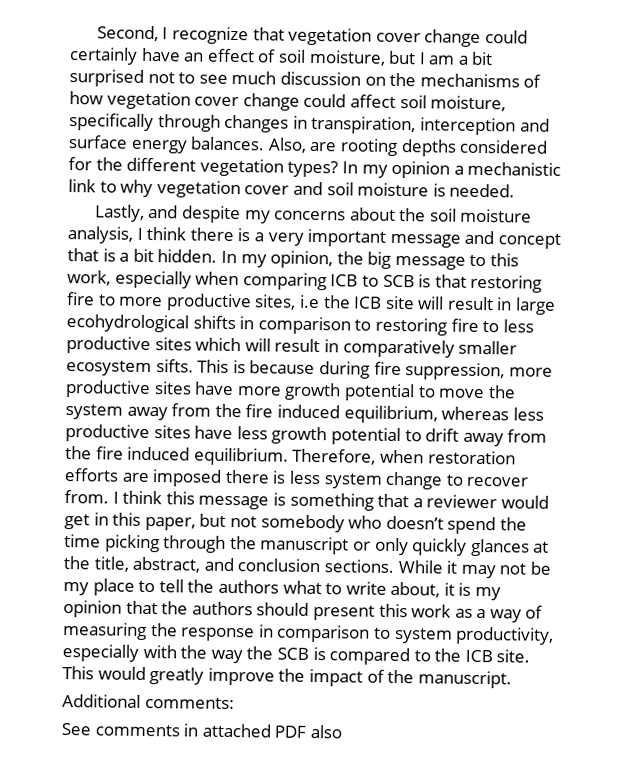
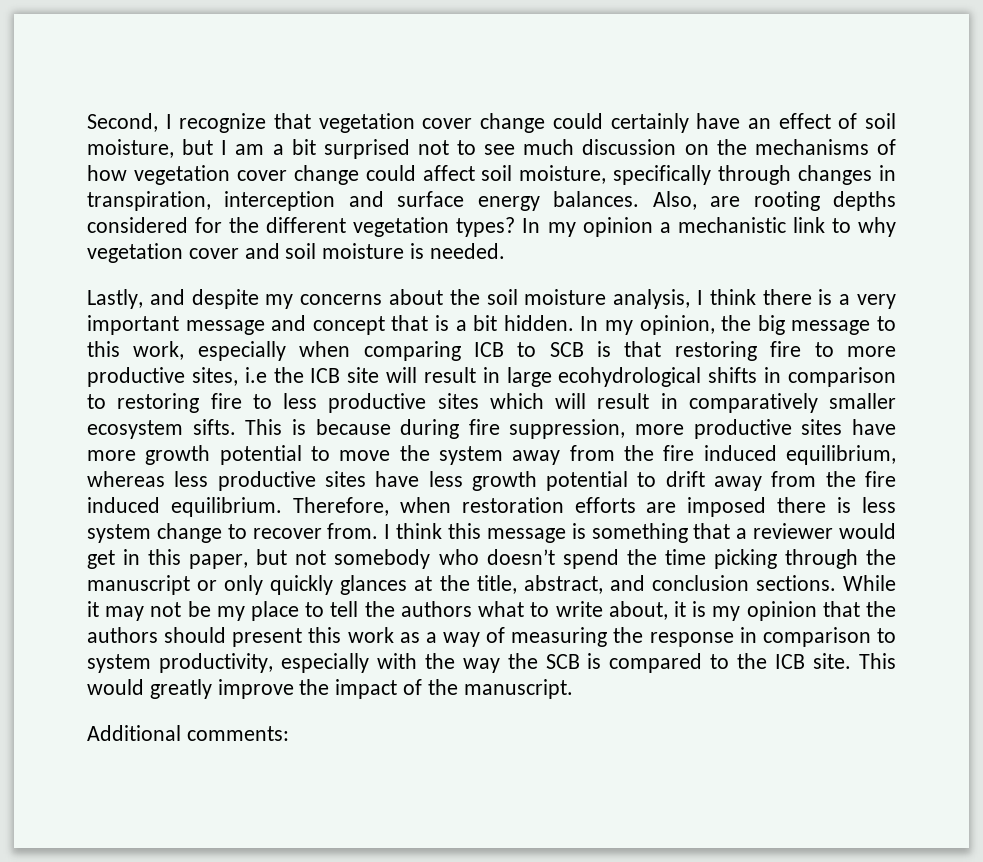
[61,722,342,739] // See comments in attached PDF also -> (289, 733) none

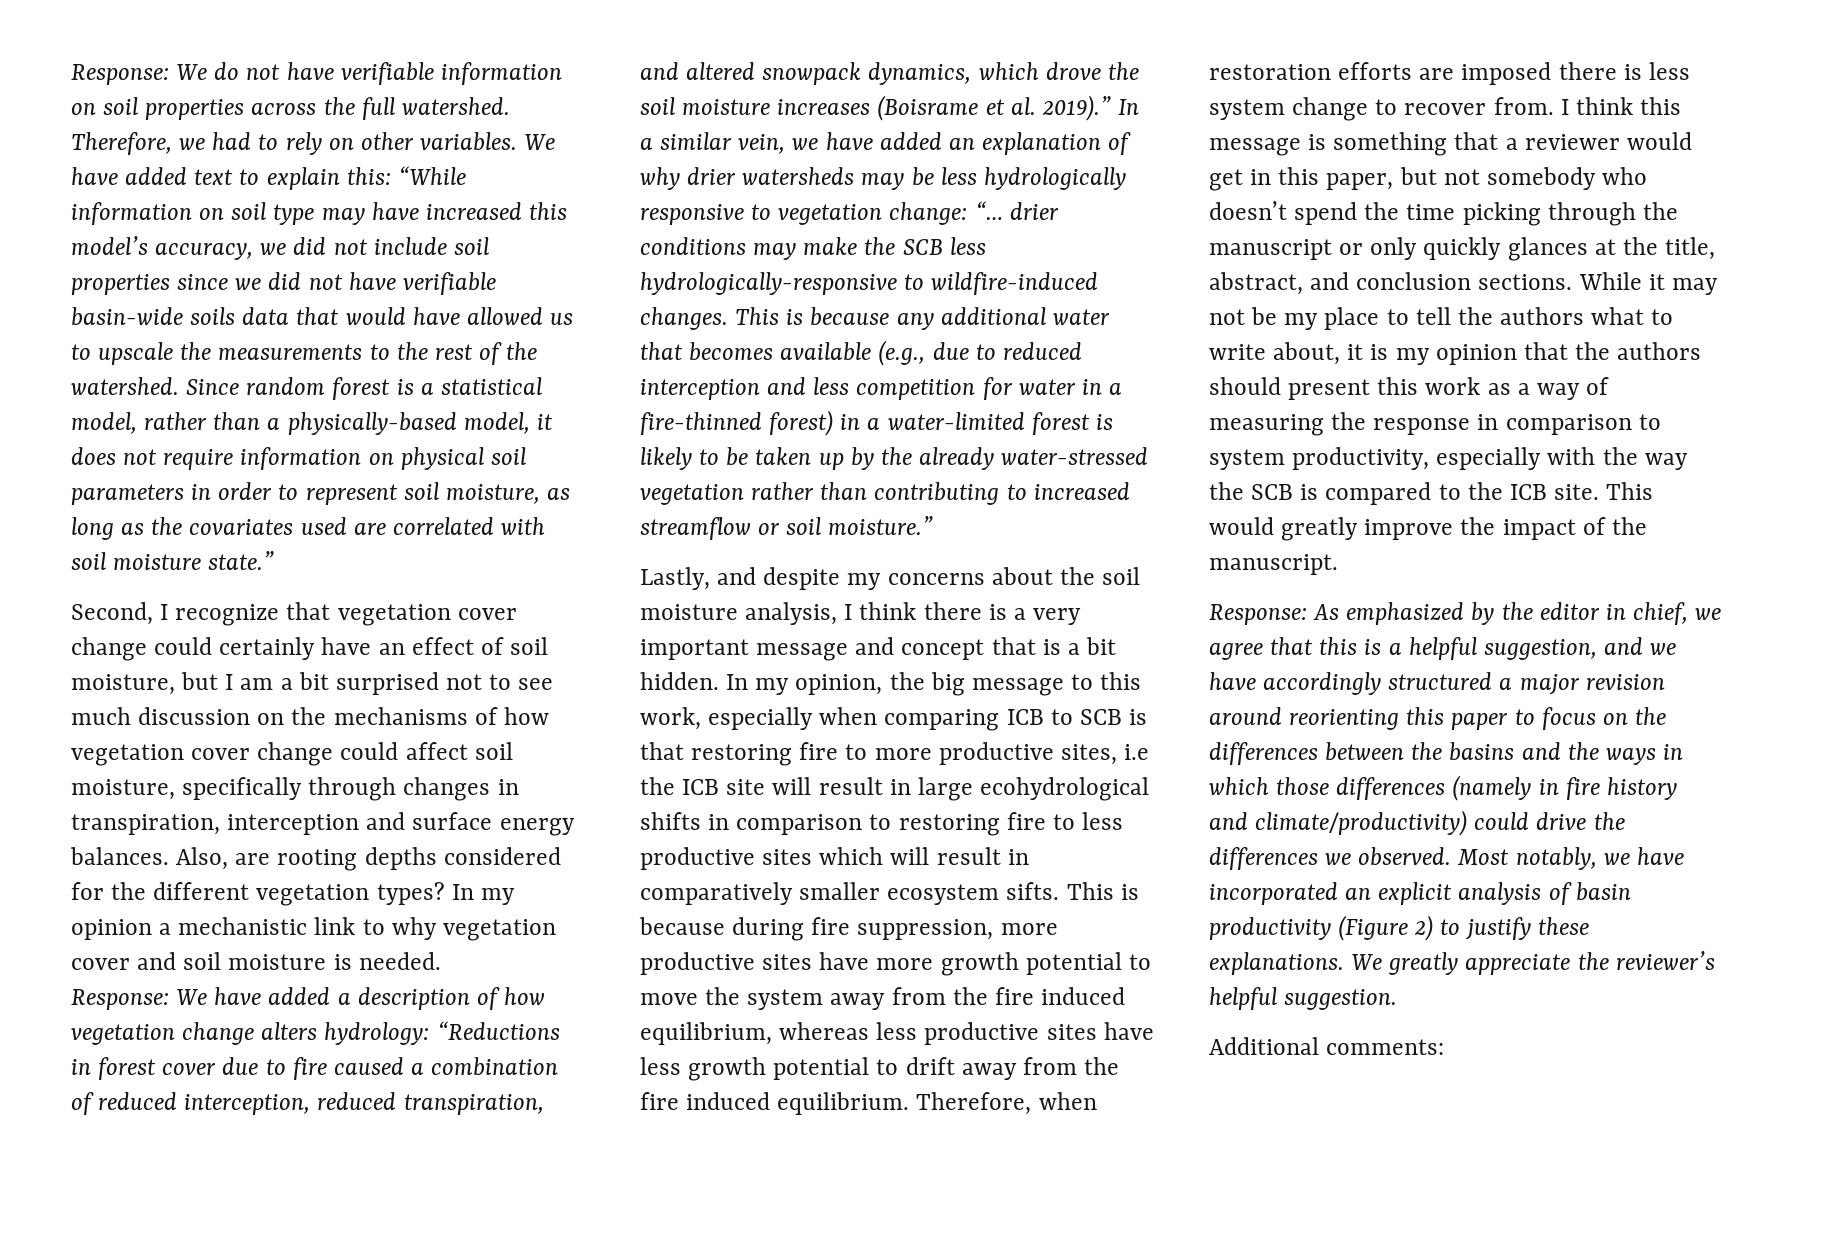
(87, 122) none -> [71,62,562,85] [71,97,510,120] [71,132,556,155] [71,166,466,190] [71,202,568,225] [71,236,489,260] [71,272,496,295] [71,307,574,326] [71,342,538,365] [71,377,542,400] [71,412,553,435] [71,447,526,470] [71,482,571,505] [71,517,546,540] [71,551,275,570] Response: We do not have verifiable information on soil properties across the full watershed. Therefore, we had to rely on other variables. We have added text to explain this: “While information on soil type may have increased this model’s accuracy, we did not include soil properties since we did not have verifiable basin-wide soils data that would have allowed us to upscale the measurements to the rest of the watershed. Since random forest is a statistical model, rather than a physically-based model, it does not require information on physical soil parameters in order to represent soil moisture, as long as the covariates used are correlated with soil moisture state.” //
(505, 251) none -> [71,987,546,1010] [71,1021,560,1045] [71,1057,559,1080] [71,1092,544,1115] [640,62,1139,85] [640,95,1140,121] [640,132,1132,155] [640,167,1126,190] [640,201,1059,225] [640,237,986,260] [640,272,1099,295] [640,307,1110,330] [640,340,1082,366] [640,377,1123,400] [640,410,1113,436] [640,447,1149,470] [640,482,1130,505] [640,516,934,540] // Response: We have added a description of how vegetation change alters hydrology: “Reductions in forest cover due to fire caused a combination of reduced interception, reduced transpiration, and altered snowpack dynamics, which drove the soil moisture increases (Boisrame et al. 2019).” In a similar vein, we have added an explanation of why drier watersheds may be less hydrologically responsive to vegetation change: “… drier conditions may make the SCB less hydrologically-responsive to wildfire-induced changes. This is because any additional water that becomes available (e.g., due to reduced interception and less competition for water in a fire-thinned forest) in a water-limited forest is likely to be taken up by the already water-stressed vegetation rather than contributing to increased streamflow or soil moisture.”
(573, 689) none -> [1209,602,1722,625] [1209,637,1677,660] [1209,672,1665,695] [1209,707,1667,730] [1209,742,1684,765] [1209,775,1677,801] [1209,810,1625,836] [1209,847,1684,870] [1209,882,1631,905] [1209,915,1589,941] [1209,951,1715,975] [1209,987,1398,1010] // Response: As emphasized by the editor in chief, we agree that this is a helpful suggestion, and we have accordingly structured a major revision around reorienting this paper to focus on the differences between the basins and the ways in which those differences (namely in fire history and climate/productivity) could drive the differences we observed. Most notably, we have incorporated an explicit analysis of basin productivity (Figure 2) to justify these explanations. We greatly appreciate the reviewer’s helpful suggestion.

